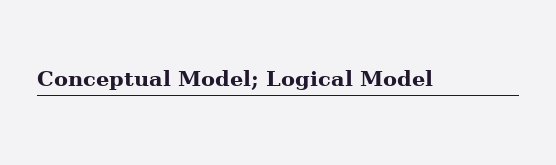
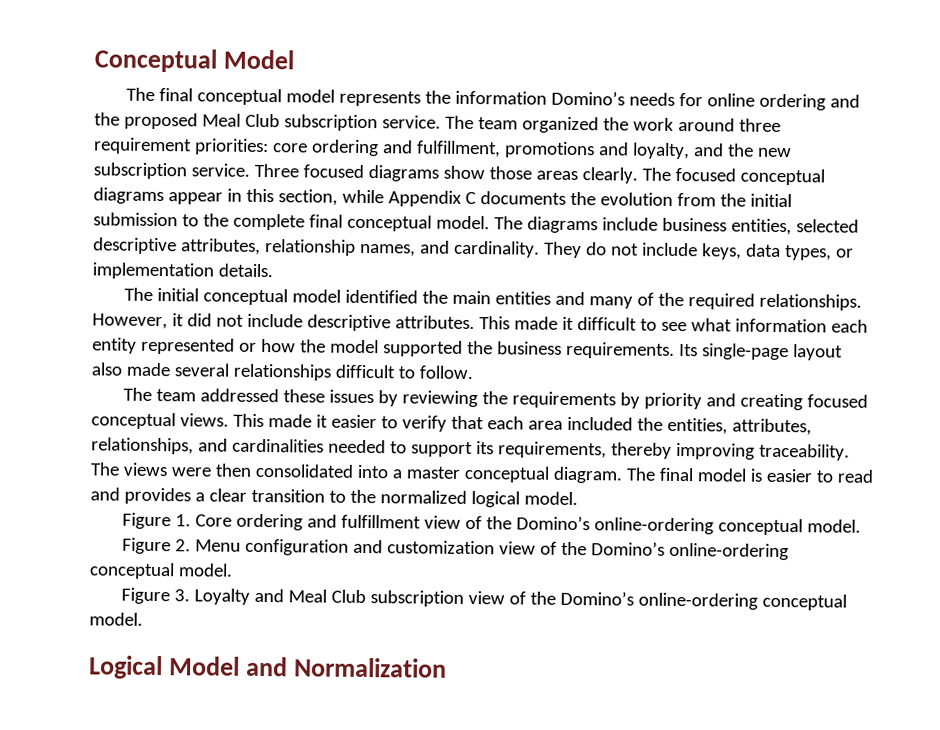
[178,70,433,90] Model; Logical Model -> [223,49,296,70] [125,87,860,111] [94,112,781,134] [94,137,792,160] [93,162,825,186] [93,187,792,208] [93,212,859,236] [93,237,854,261] [92,262,273,280] [123,287,862,311] [92,313,868,333] [92,337,843,361] [91,362,473,381] [122,387,868,411] [91,412,812,436] [91,437,850,461] [90,462,874,484] [90,487,578,508] [121,512,861,536] [121,537,789,561] [89,562,233,580] [120,587,847,611] [89,612,143,626] [88,655,448,680] Model // The final conceptual model represents the information Domino’s needs for online ordering and the proposed Meal Club subscription service. The team organized the work around three requirement priorities: core ordering and fulfillment, promotions and loyalty, and the new subscription service. Three focused diagrams show those areas clearly. The focused conceptual diagrams appear in this section, while Appendix C documents the evolution from the initial submission to the complete final conceptual model. The diagrams include business entities, selected descriptive attributes, relationship names, and cardinality. They do not include keys, data types, or implementation details. // The initial conceptual model identified the main entities and many of the required relationships. However, it did not include descriptive attributes. This made it difficult to see what information each entity represented or how the model supported the business requirements. Its single-page layout also made several relationships difficult to follow. // The team addressed these issues by reviewing the requirements by priority and creating focused conceptual views. This made it easier to verify that each area included the entities, attributes, relationships, and cardinalities needed to support its requirements, thereby improving traceability. The views were then consolidated into a master conceptual diagram. The final model is easier to read and provides a clear transition to the normalized logical model. // Figure 1. Core ordering and fulfillment view of the Domino’s online-ordering conceptual model. // Figure 2. Menu configuration and customization view of the Domino’s online-ordering conceptual model. // Figure 3. Loyalty and Meal Club subscription view of the Domino’s online-ordering conceptual model. // Logical Model and Normalization

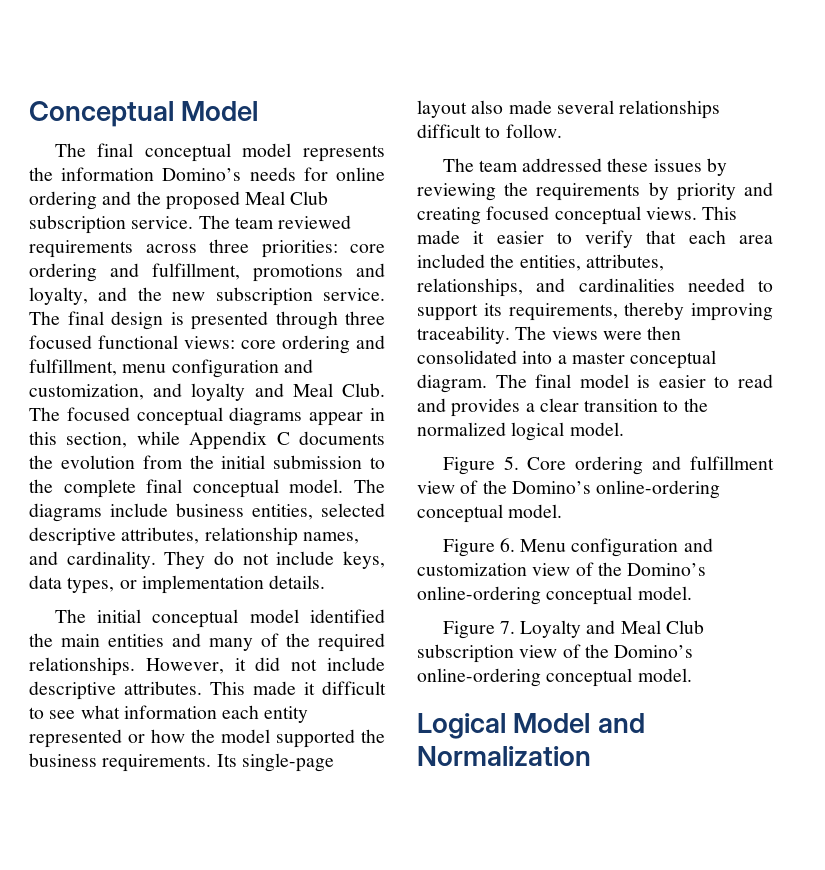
[521,116,781,134] [94,137,192,155] organized the work around three requirement -> [278,215,352,229] [29,239,249,258] reviewed requirements across three
[253,163,638,184] Three focused diagrams show those areas clearly. -> [29,311,385,330] [29,335,385,354] [29,359,313,378] [29,383,385,401] The final design is presented through three focused functional views: core ordering and fulfillment, menu configuration and customization, and loyalty and Meal Club.
[174,514,191,527] 1. -> [503,456,519,470] 5.
[174,539,191,552] 2. -> [499,538,515,552] 6.
[173,589,190,602] 3. -> [499,621,515,634] 7.

